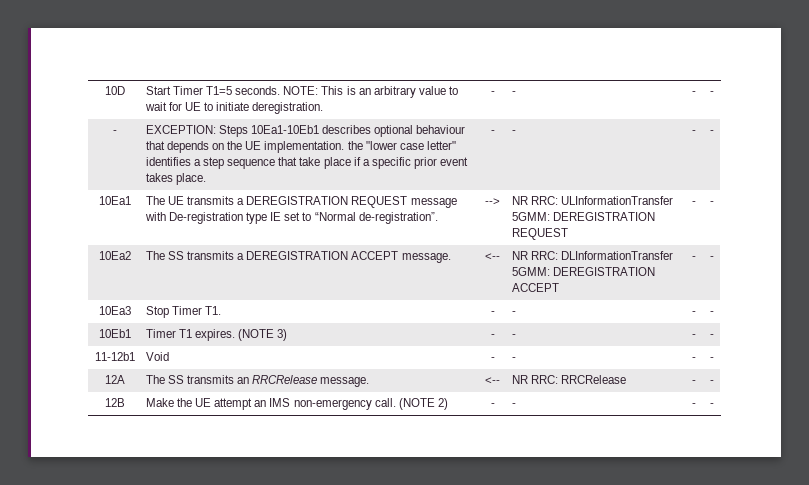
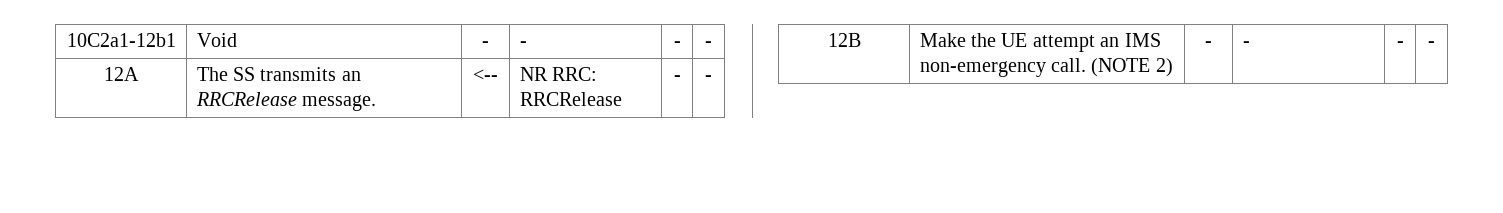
[104,86,125,95] [145,86,458,98] [144,102,324,114] [490,91,495,95] [511,91,516,95] [692,91,696,95] [709,91,714,95] [112,130,117,134] [145,125,466,137] [145,141,456,153] [145,157,469,169] [145,173,206,185] [490,130,495,134] [511,130,516,134] [692,130,696,134] [709,130,714,134] [98,196,131,205] [145,196,457,208] [144,212,438,224] [485,198,500,205] [511,196,674,205] [511,212,655,221] [511,228,568,240] [692,201,696,205] [709,201,714,205] [98,251,131,260] [145,251,451,263] [485,253,500,260] [511,251,674,260] [511,267,655,276] [511,283,559,292] [692,256,696,260] [709,256,714,260] [98,306,131,315] [145,306,222,318] [490,311,495,315] [511,311,516,315] [692,311,696,315] [709,311,714,315] [98,329,131,338] [145,329,288,341] [490,334,495,338] [511,334,516,338] [692,334,696,338] [709,334,714,338] [94,352,135,361] 10D | Start Timer T1=5 seconds. NOTE: This is an arbitrary value to wait for UE to initiate deregistration. | - | - | - | - // - | EXCEPTION: Steps 10Ea1-10Eb1 describes optional behaviour that depends on the UE implementation. the "lower case letter" identifies a step sequence that take place if a specific prior event takes place. | - | - | - | - // 10Ea1 | The UE transmits a DEREGISTRATION REQUEST message with De-registration type IE set to “Normal de-registration”. | --> | NR RRC: ULInformationTransfer 5GMM: DEREGISTRATION REQUEST | - | - // 10Ea2 | The SS transmits a DEREGISTRATION ACCEPT message. | <-- | NR RRC: DLInformationTransfer 5GMM: DEREGISTRATION ACCEPT | - | - // 10Ea3 | Stop Timer T1. | - | - | - | - // 10Eb1 | Timer T1 expires. (NOTE 3) | - | - | - | - // 11-12b1 -> [66,33,176,47] 10C2a1-12b1

